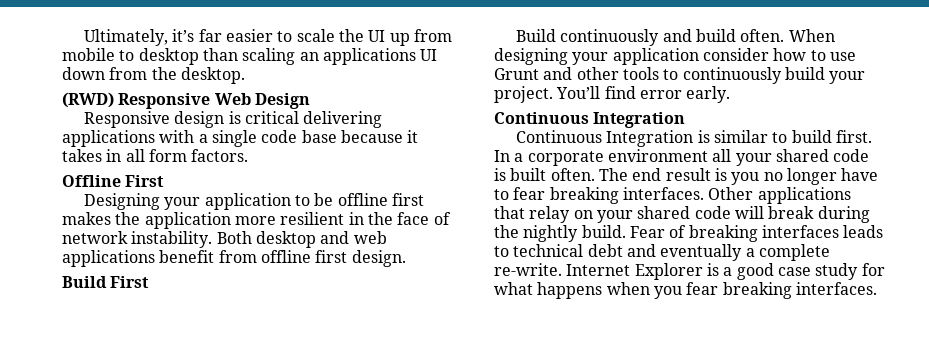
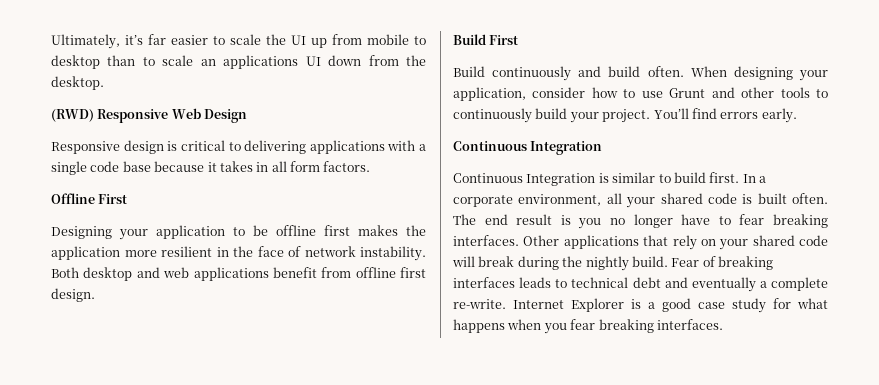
[242,48,296,65] scaling -> [142,55,194,66] to scale
(300, 117) none -> [228,142,241,151] to
[612,48,699,65] application -> [453,87,526,101] application,
[639,90,682,99] error -> [720,112,759,119] errors
[607,149,708,162] environment -> [518,194,602,206] environment,
[529,206,571,223] relay -> [672,235,697,250] rely

